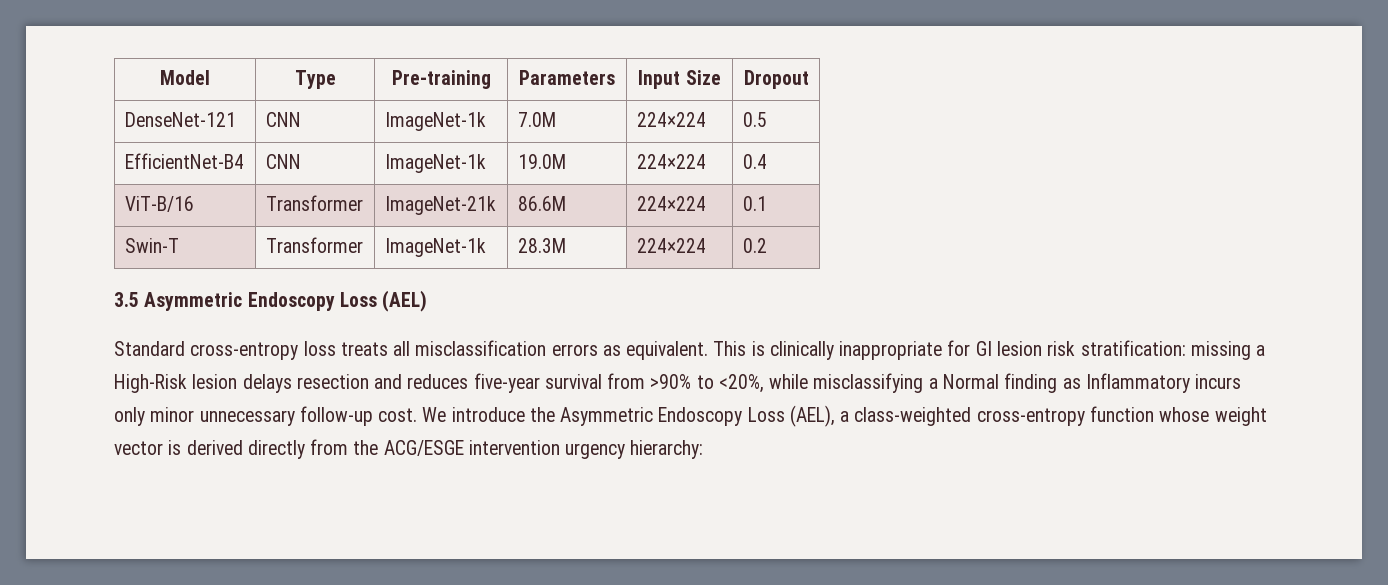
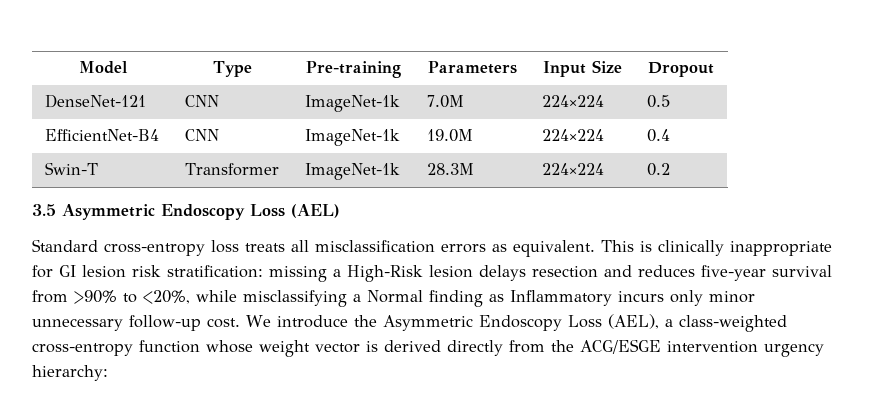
[124,196,194,212] [265,195,363,211] [384,196,496,215] [517,196,566,211] [636,196,706,211] [742,196,767,211] // ViT-B/16 | Transformer | ImageNet-21k | 86.6M | 224×224 | 0.1 -> (670, 135) none

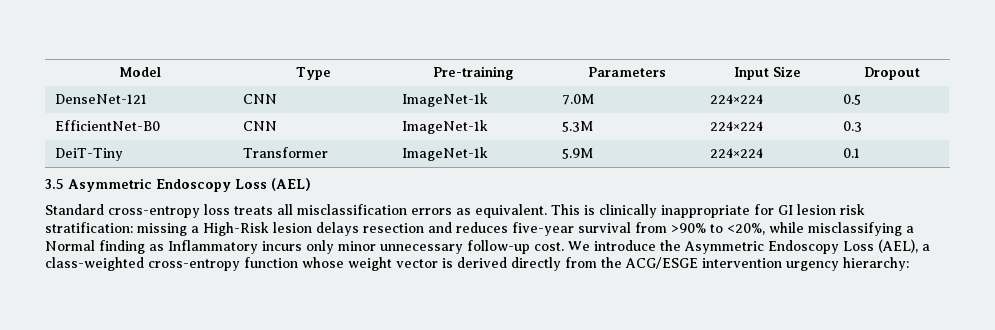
[44,129,159,141] [184,129,219,141] [304,129,400,146] [426,129,473,142] [541,129,604,141] [646,129,670,142] [44,162,98,175] EfficientNet-B4 | CNN | ImageNet-1k | 19.0M | 224×224 | 0.4 // Swin-T -> [54,120,160,131] [242,121,277,131] [401,120,488,134] [561,121,593,132] [709,121,763,131] [842,121,862,132] [54,148,123,161] EfficientNet-B0 | CNN | ImageNet-1k | 5.3M | 224×224 | 0.3 // DeiT-Tiny
[426,163,474,175] [541,163,604,175] [646,163,670,176] 28.3M | 224×224 | 0.2 -> [561,148,593,159] [709,148,763,158] [842,148,860,158] 5.9M | 224×224 | 0.1

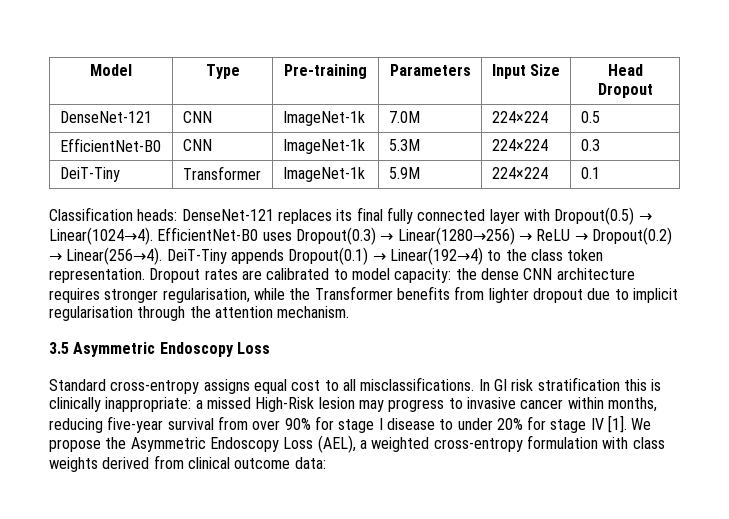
(801, 71) none -> [607,64,643,76] Head
(860, 153) none -> [49,207,652,225] [49,227,672,245] [49,247,604,265] [49,268,635,283] [49,286,678,303] [49,306,350,321] // Classification heads: DenseNet-121 replaces its final fully connected layer with Dropout(0.5) → Linear(1024→4). EfficientNet-B0 uses Dropout(0.3) → Linear(1280→256) → ReLU → Dropout(0.2) → Linear(256→4). DeiT-Tiny appends Dropout(0.1) → Linear(192→4) to the class token representation. Dropout rates are calibrated to model capacity: the dense CNN architecture requires stronger regularisation, while the Transformer benefits from lighter dropout due to implicit regularisation through the attention mechanism.
[271,178,311,191] (AEL) -> (270, 348) none
[204,204,865,218] [45,222,914,236] [45,240,656,254] loss treats all misclassification errors as equivalent. This is clinically inappropriate for GI lesion risk stratification: missing a High-Risk lesion delays resection and reduces five-year survival from >90% to <20%, while misclassifying a Normal finding as Inflammatory incurs only minor unnecessary follow-up cost. We introduce -> [203,377,662,394] [49,397,657,412] [49,415,652,433] [49,439,101,452] assigns equal cost to all misclassifications. In GI risk stratification this is clinically inappropriate: a missed High-Risk lesion may progress to invasive cancer within months, reducing five-year survival from over 90% for stage I disease to under 20% for stage IV [1]. We propose
[45,257,909,271] class-weighted cross-entropy function whose weight vector is derived directly from the ACG/ESGE intervention urgency hierarchy: -> [371,435,665,452] [49,455,326,472] weighted cross-entropy formulation with class weights derived from clinical outcome data:

